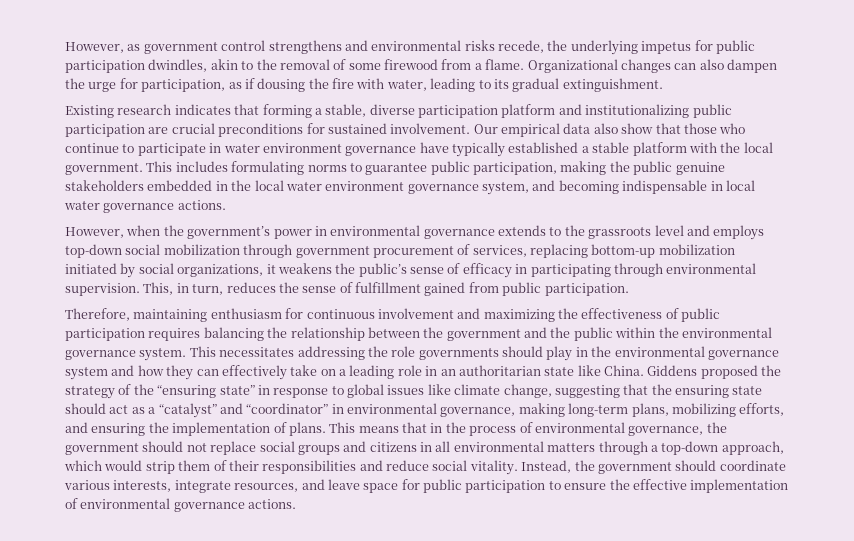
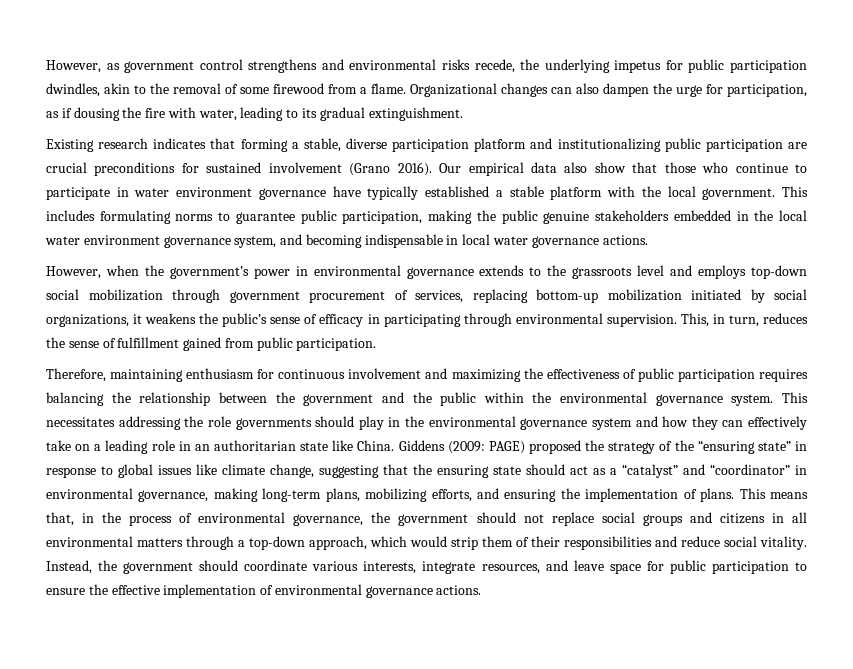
[390,123,471,134] involvement. -> [268,162,432,176] involvement (Grano 2016).
(698, 370) none -> [447,441,525,454] (2009: PAGE)
[402,422,427,433] that -> [46,512,74,526] that,

